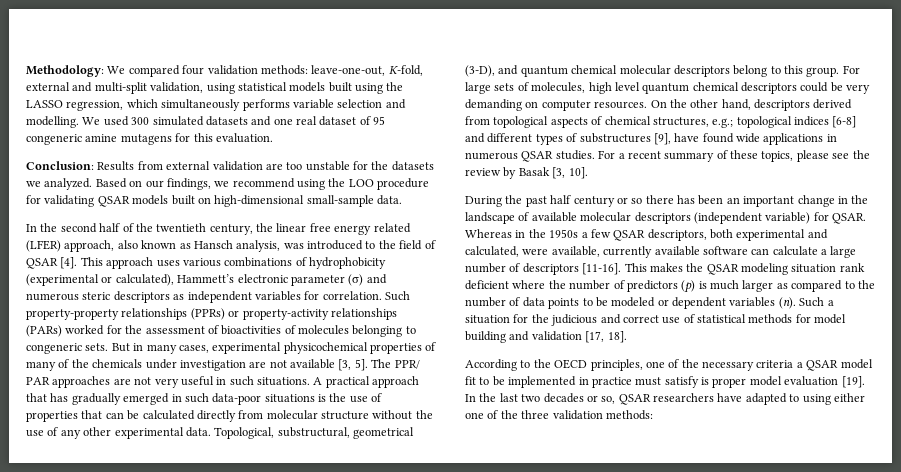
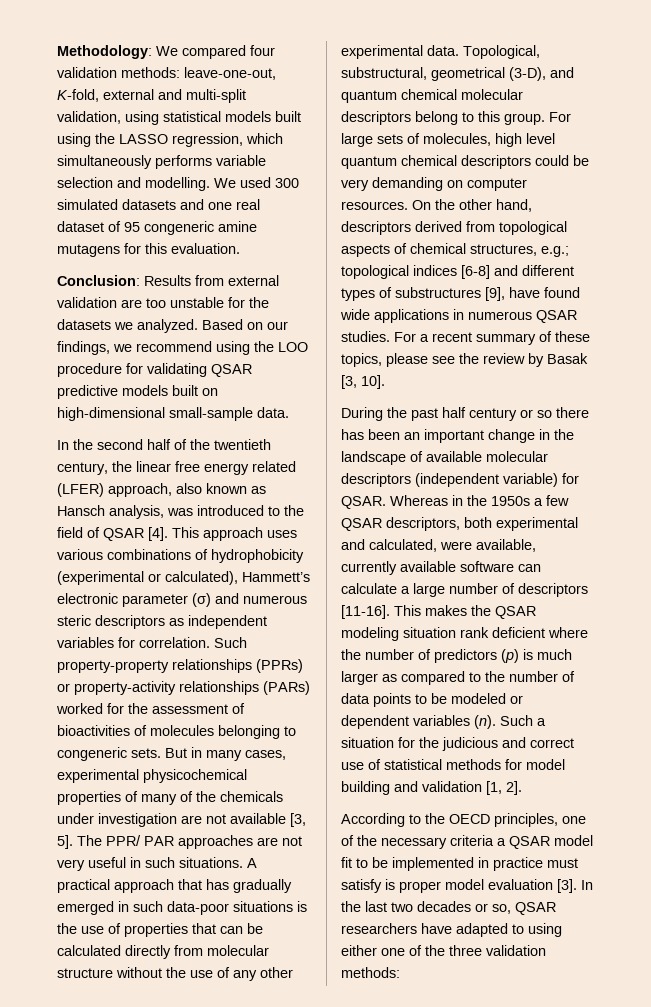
(130, 201) none -> [57,385,118,399] predictive
[585,331,627,343] [17, 18]. -> [486,781,522,795] [1, 2].
[841,376,865,388] [19]. -> [557,879,577,893] [3].

